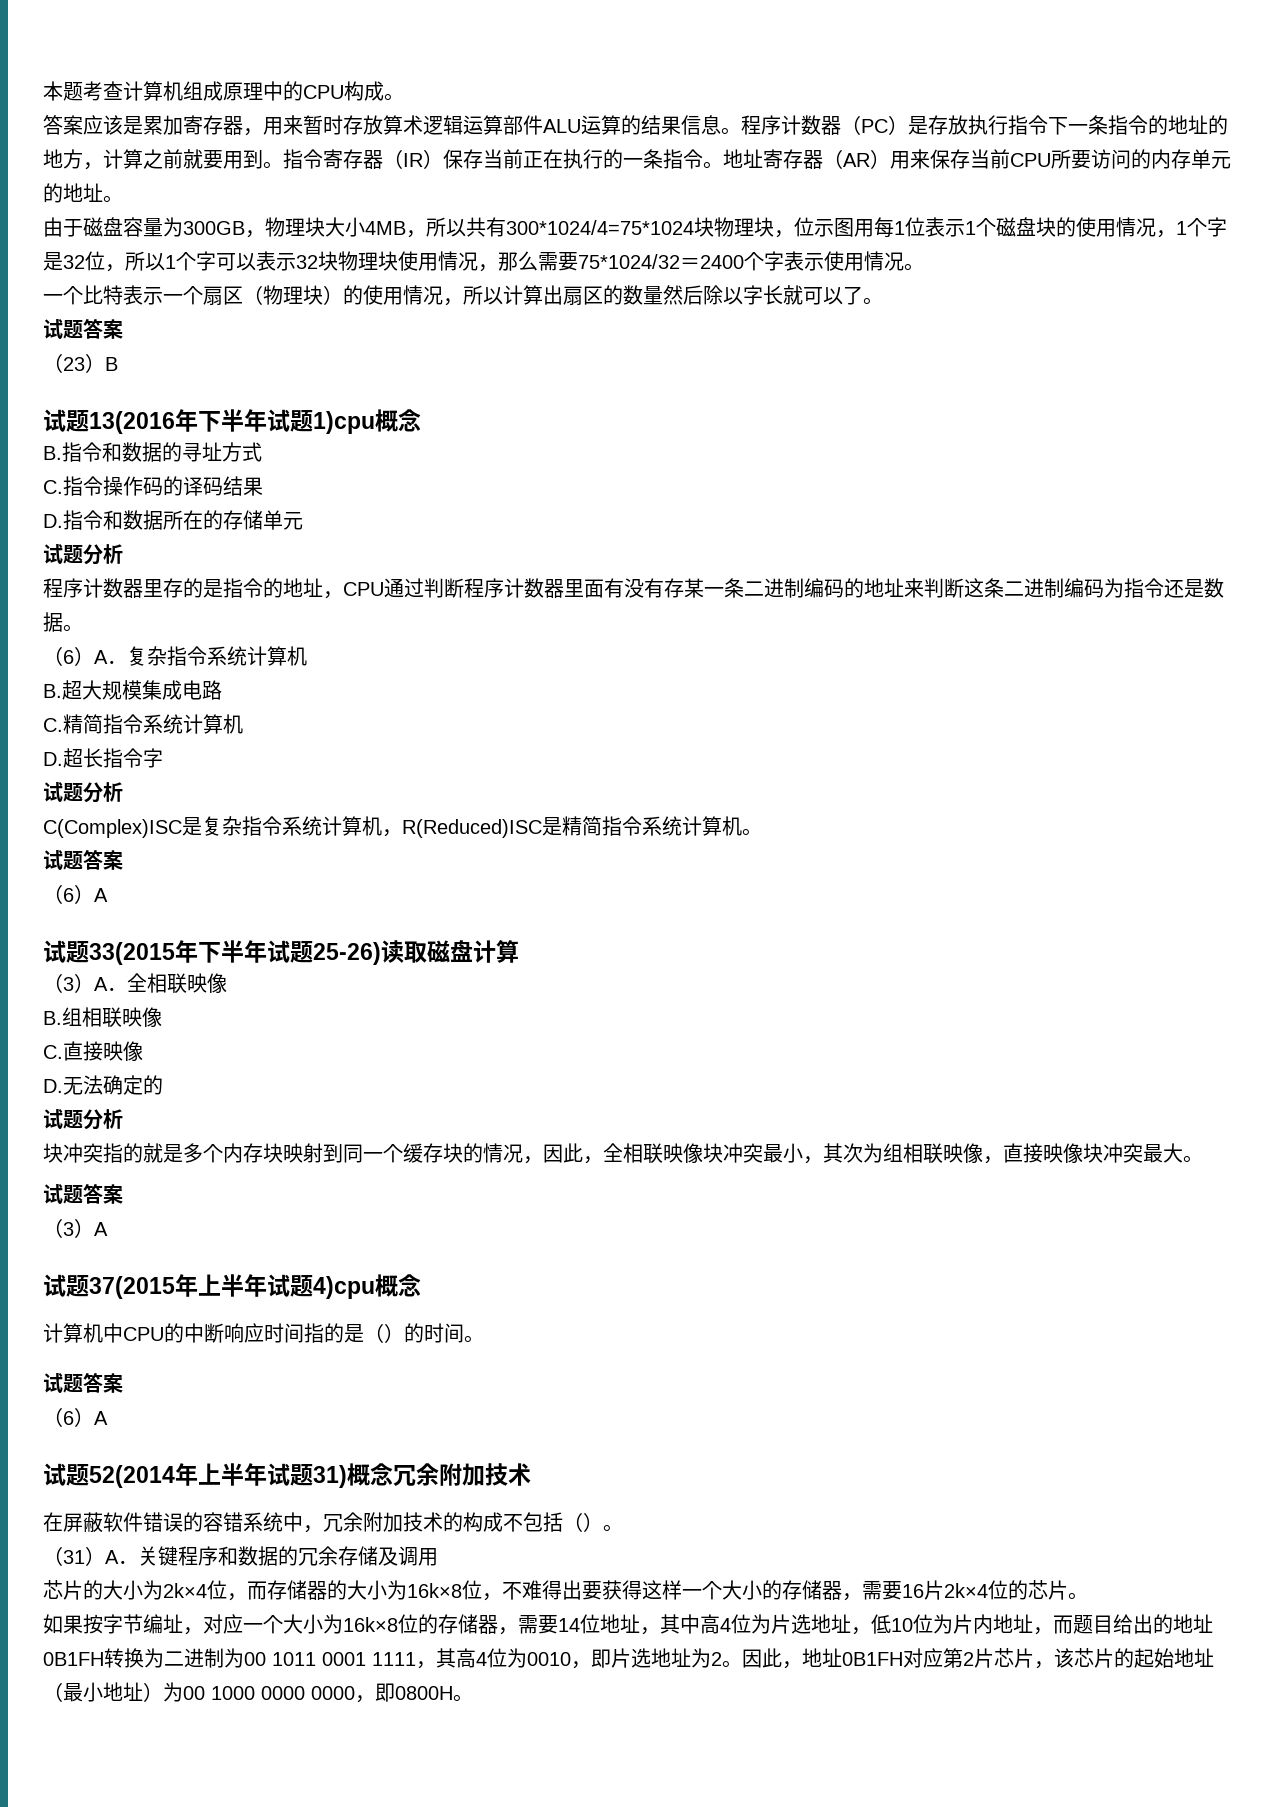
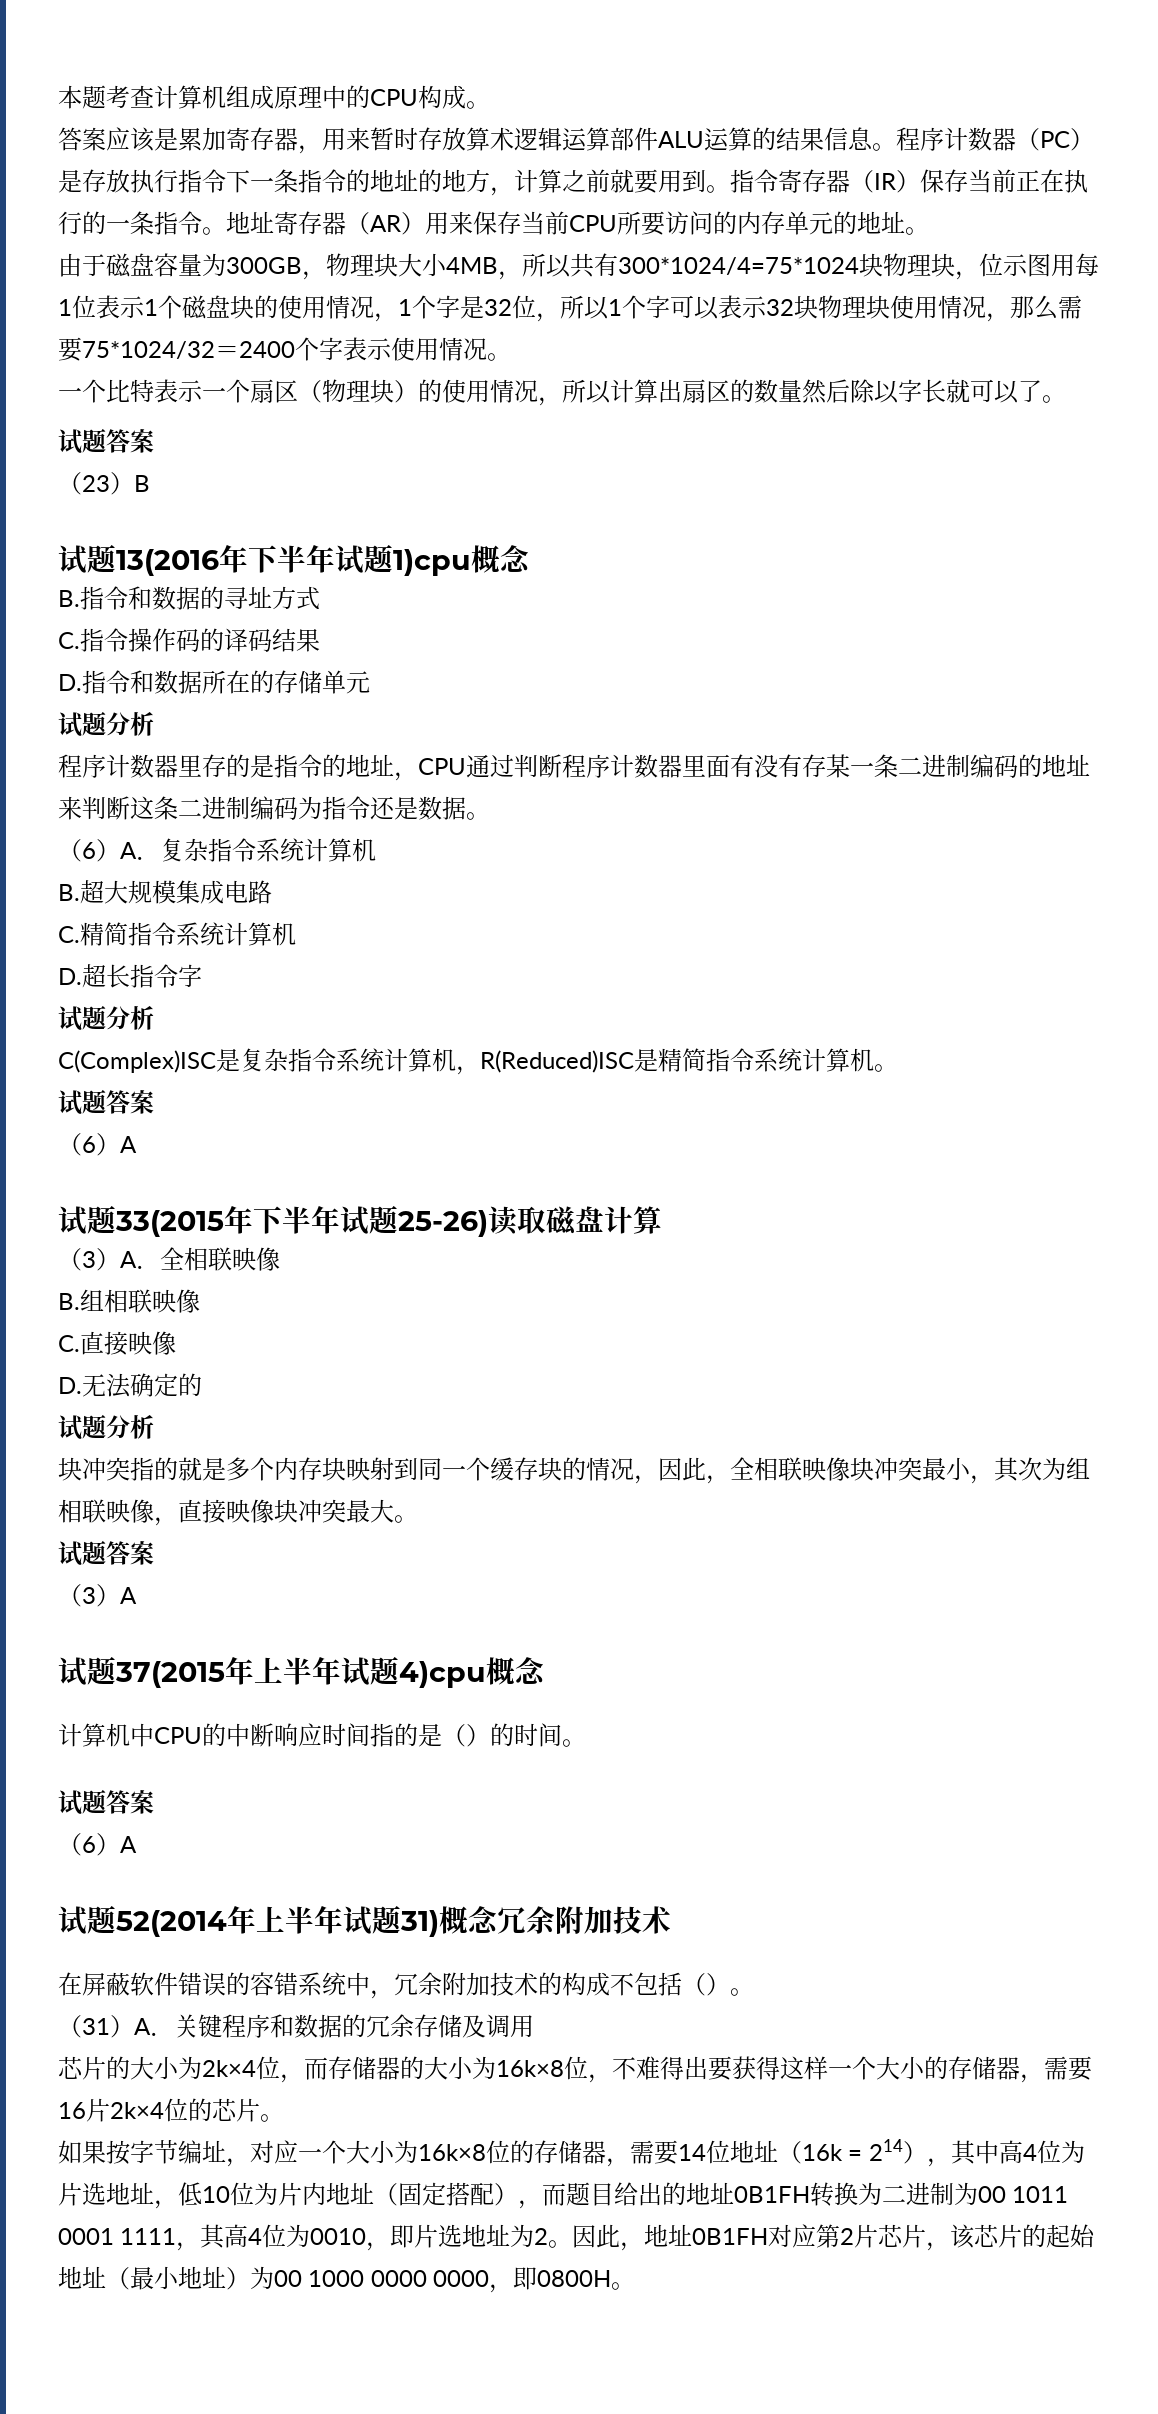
(640, 1623) none -> [778,2139,927,2164] （16k = 214）
(1033, 1623) none -> [374,2182,518,2206] （固定搭配）

